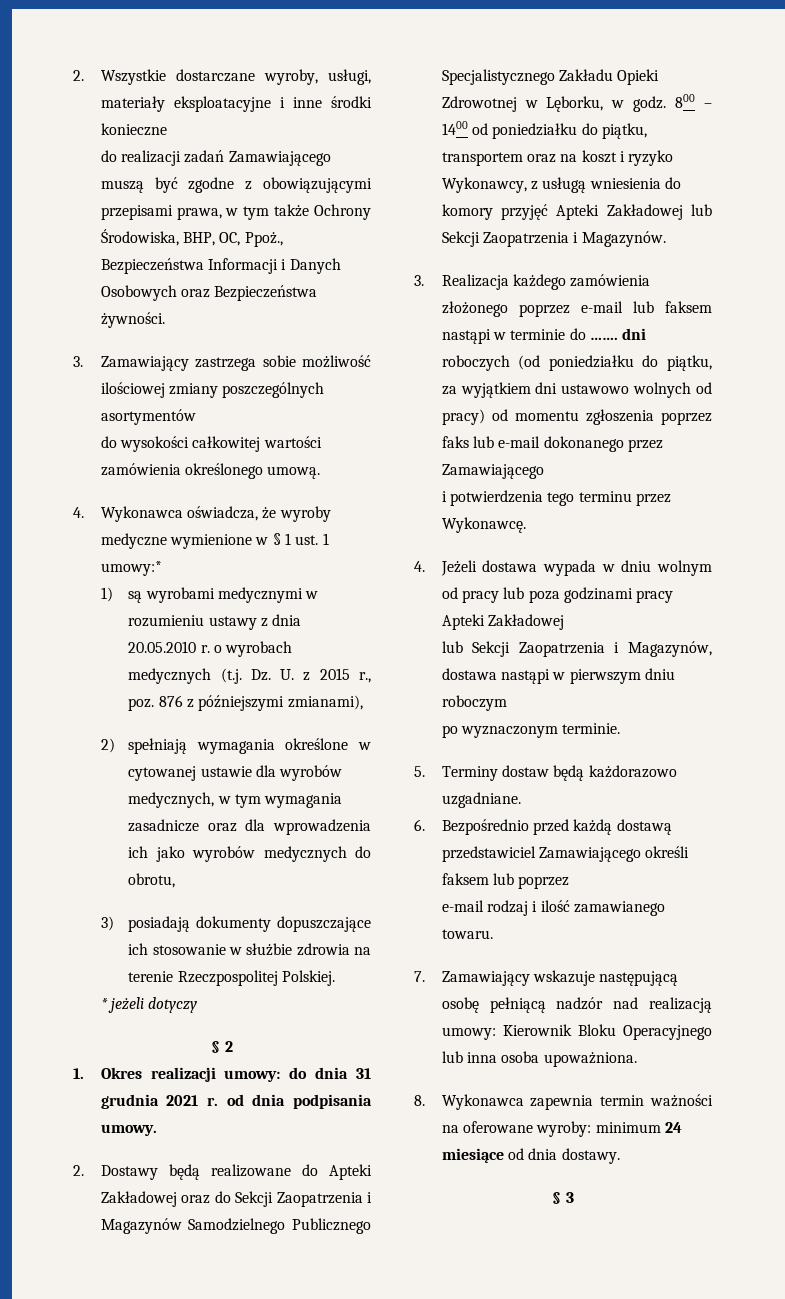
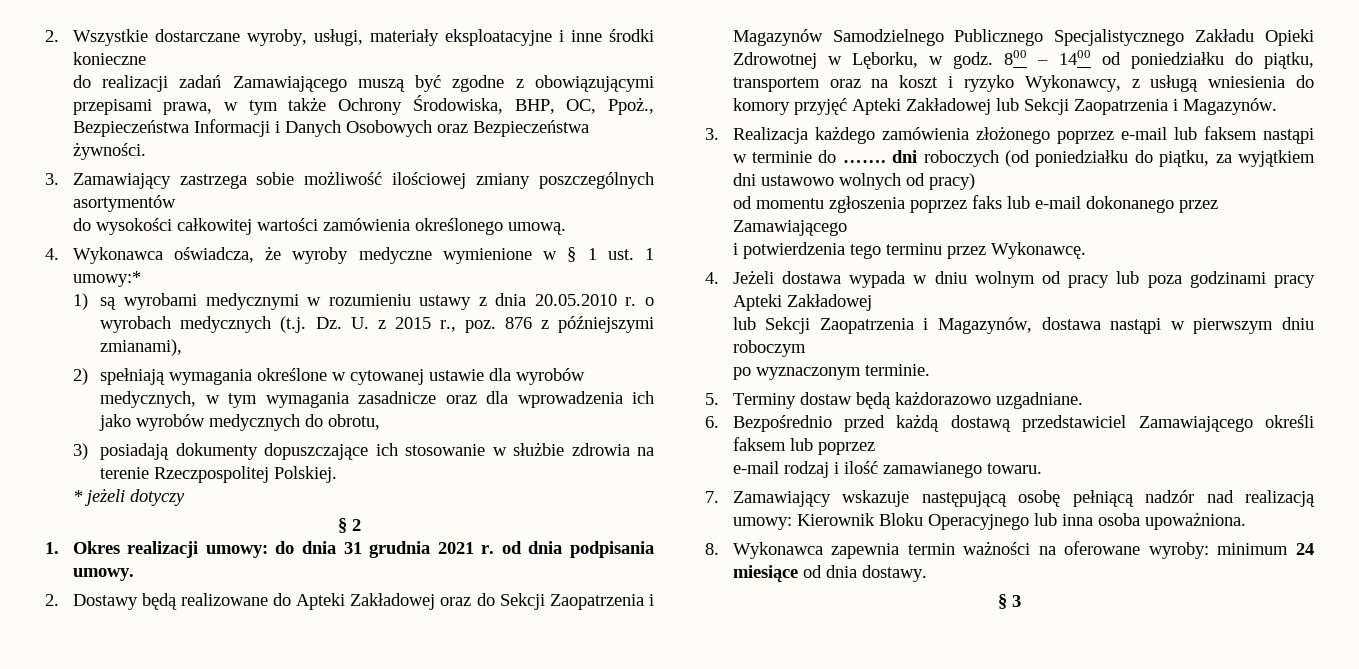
(485, 417) none -> (975, 181) //

